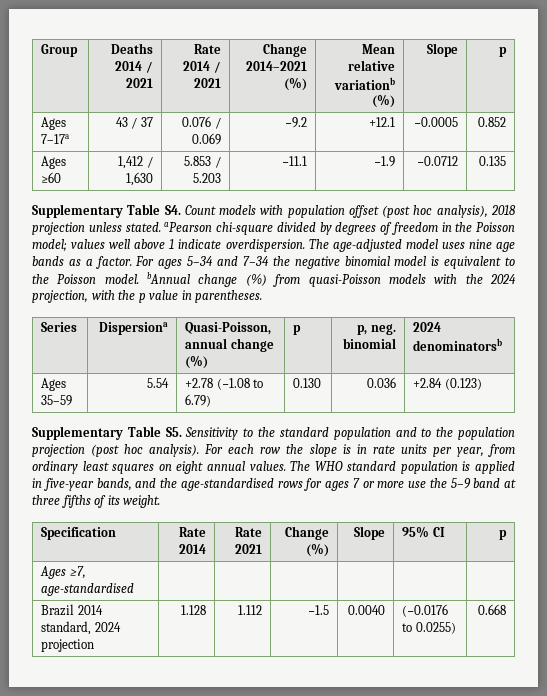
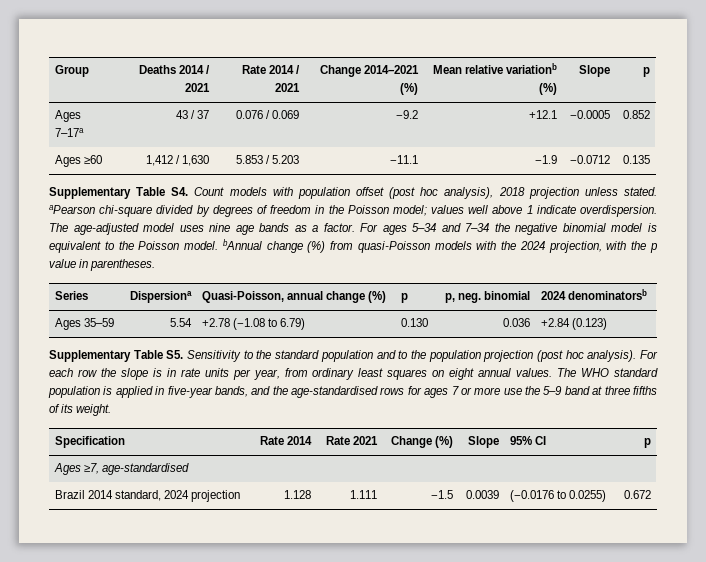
[237,605,262,615] 1.112 -> [349,490,377,499] 1.111
[347,605,385,615] 0.0040 -> [465,490,499,499] 0.0039
[477,604,506,615] 0.668 -> [623,490,651,499] 0.672

